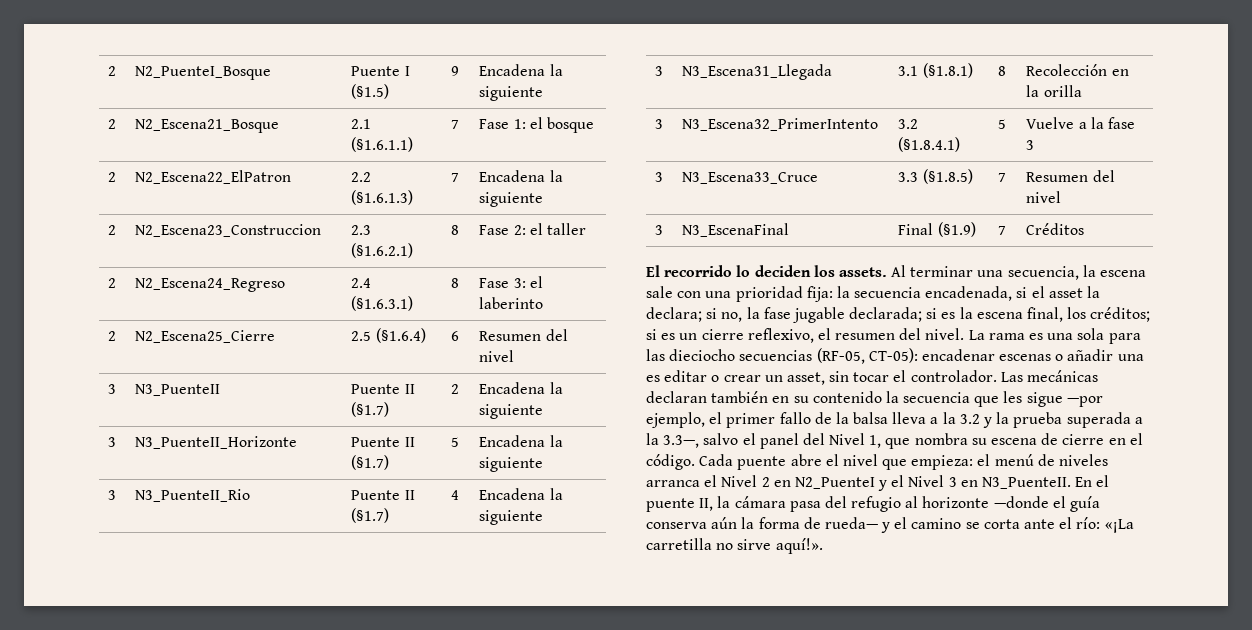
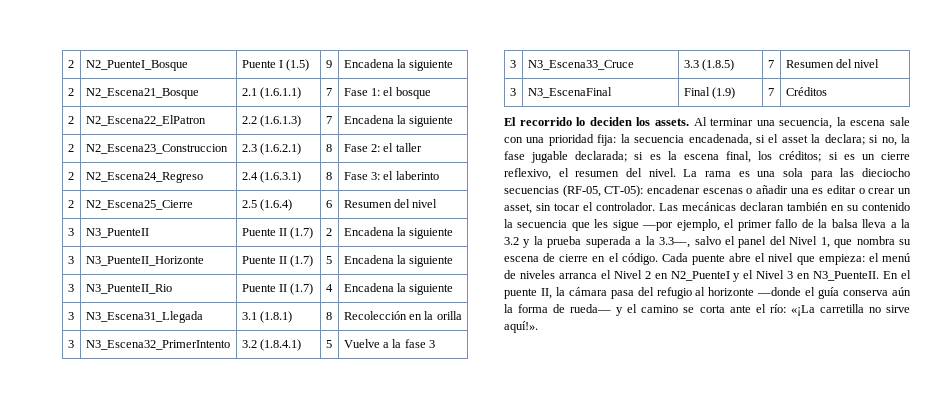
[351,84,390,99] (§1.5) -> [286,59,310,71] (1.5)
[351,137,414,152] (§1.6.1.1) -> [260,87,302,99] (1.6.1.1)
[351,190,414,205] (§1.6.1.3) -> [260,115,302,127] (1.6.1.3)
[351,243,414,258] (§1.6.2.1) -> [260,143,302,155] (1.6.2.1)
[351,296,414,311] (§1.6.3.1) -> [260,171,302,183] (1.6.3.1)
[375,328,426,343] (§1.6.4) -> [260,199,293,211] (1.6.4)
[351,402,390,417] (§1.7) -> [290,227,314,239] (1.7)
[351,455,390,470] (§1.7) -> [290,255,314,267] (1.7)
[351,508,390,523] (§1.7) -> [290,283,314,295] (1.7)
[922,63,973,78] (§1.8.1) -> [260,311,293,323] (1.8.1)
[898,137,961,152] (§1.8.4.1) -> [260,339,302,351] (1.8.4.1)
[922,169,973,184] (§1.8.5) -> [702,59,735,71] (1.8.5)
[937,222,976,237] (§1.9) -> [712,87,736,99] (1.9)

